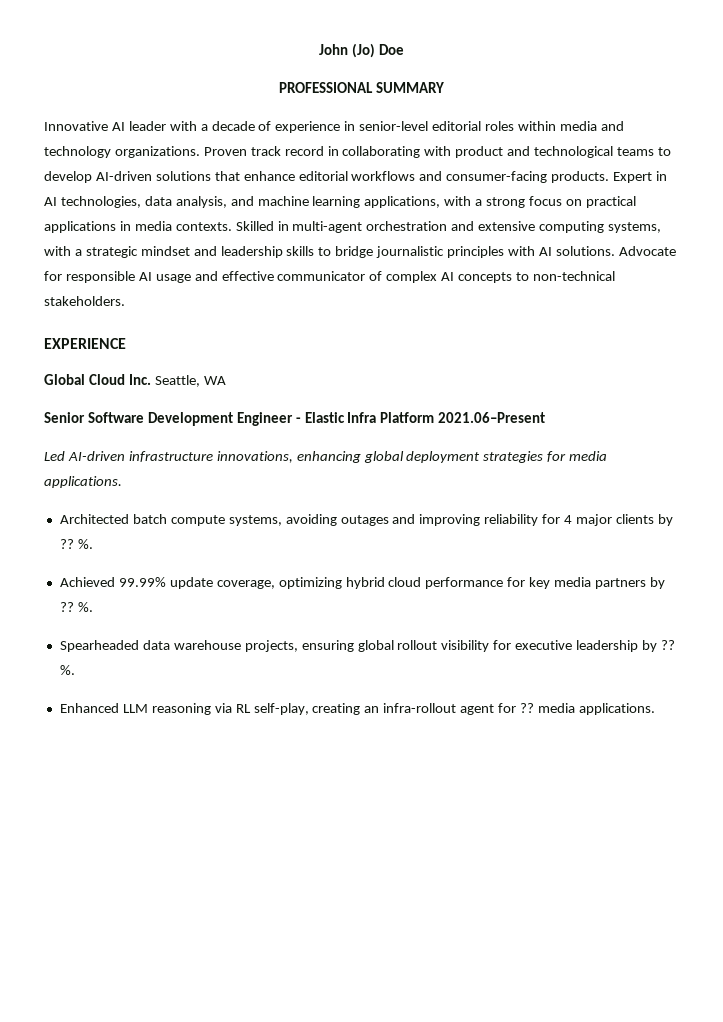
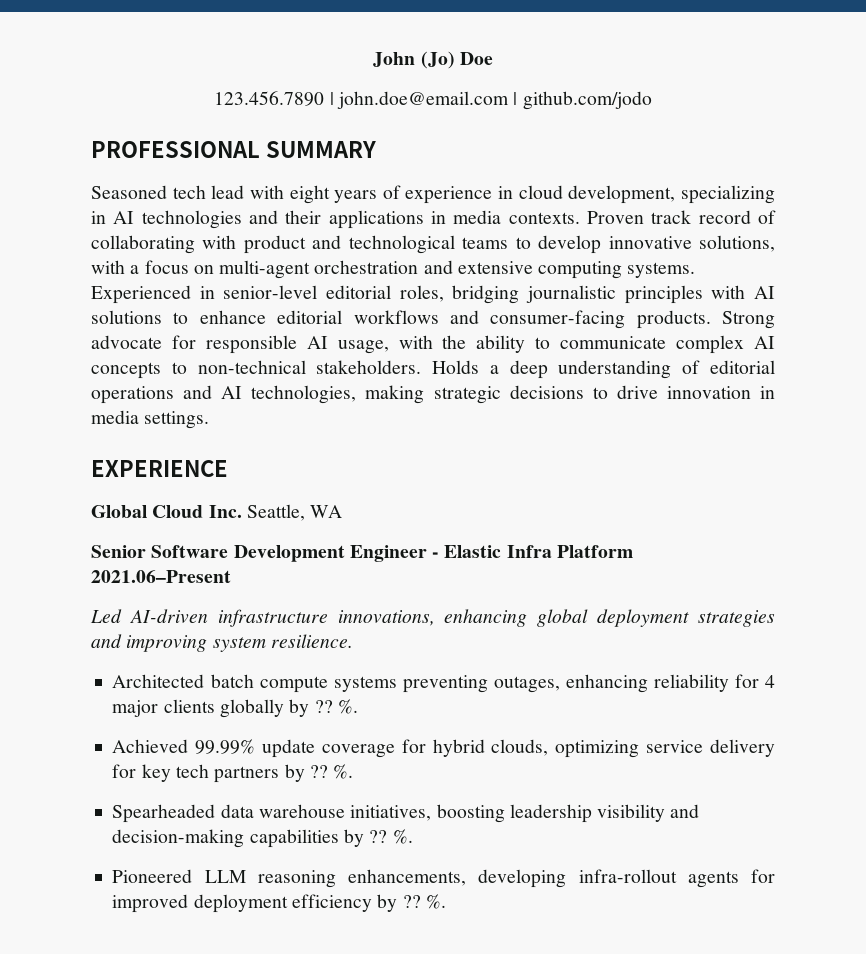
[279,82,444,93] [44,121,624,133] [44,146,200,158] PROFESSIONAL SUMMARY // Innovative AI leader with a decade of experience in senior-level editorial roles within media and technology organizations. -> [214,91,652,110] [91,141,376,158] [91,185,775,204] [91,210,580,229] 123.456.7890 | john.doe@email.com | github.com/jodo // PROFESSIONAL SUMMARY // Seasoned tech lead with eight years of experience in cloud development, specializing in AI technologies and their applications in media contexts.
[327,146,339,156] in -> [758,210,776,224] of
[95,171,240,181] AI-driven solutions that -> [608,235,776,252] [91,260,696,279] [91,285,775,304] [91,310,189,324] innovative solutions, with a focus on multi-agent orchestration and extensive computing systems. Experienced in senior-level editorial roles, bridging journalistic principles with AI solutions to
[613,171,668,183] [44,196,636,208] [44,221,662,233] [44,246,676,258] [44,271,383,283] Expert in AI technologies, data analysis, and machine learning applications, with a strong focus on practical applications in media contexts. Skilled in multi-agent orchestration and extensive computing systems, with a strategic mindset and leadership skills to bridge journalistic principles with AI solutions. Advocate for responsible AI usage and effective communicator of -> [722,311,775,329] [91,335,667,354] Strong advocate for responsible AI usage, with the ability to communicate
(125, 301) none -> [432,360,775,379] [91,385,776,404] [91,410,210,429] Holds a deep understanding of editorial operations and AI technologies, making strategic decisions to drive innovation in media settings.
[547,451,608,462] [44,476,122,488] for media applications. -> [91,634,353,652] and improving system resilience.
[228,514,481,526] systems, avoiding outages and improving -> [333,674,648,693] systems preventing outages, enhancing
(654, 519) none -> [219,699,284,718] globally
[216,577,504,589] coverage, optimizing hybrid cloud performance -> [321,739,775,758] coverage for hybrid clouds, optimizing service delivery
[554,577,592,587] media -> [175,764,209,778] tech
[244,640,675,652] [59,665,75,675] [59,703,119,713] projects, ensuring global rollout visibility for executive leadership by ?? %. // Enhanced -> [350,804,700,823] [112,829,413,848] [112,869,193,883] initiatives, boosting leadership visibility and decision-making capabilities by ?? %. // Pioneered
[214,703,655,715] via RL self-play, creating an infra-rollout agent for ?? media applications. -> [348,869,775,888] [112,894,446,913] enhancements, developing infra-rollout agents for improved deployment efficiency by ?? %.

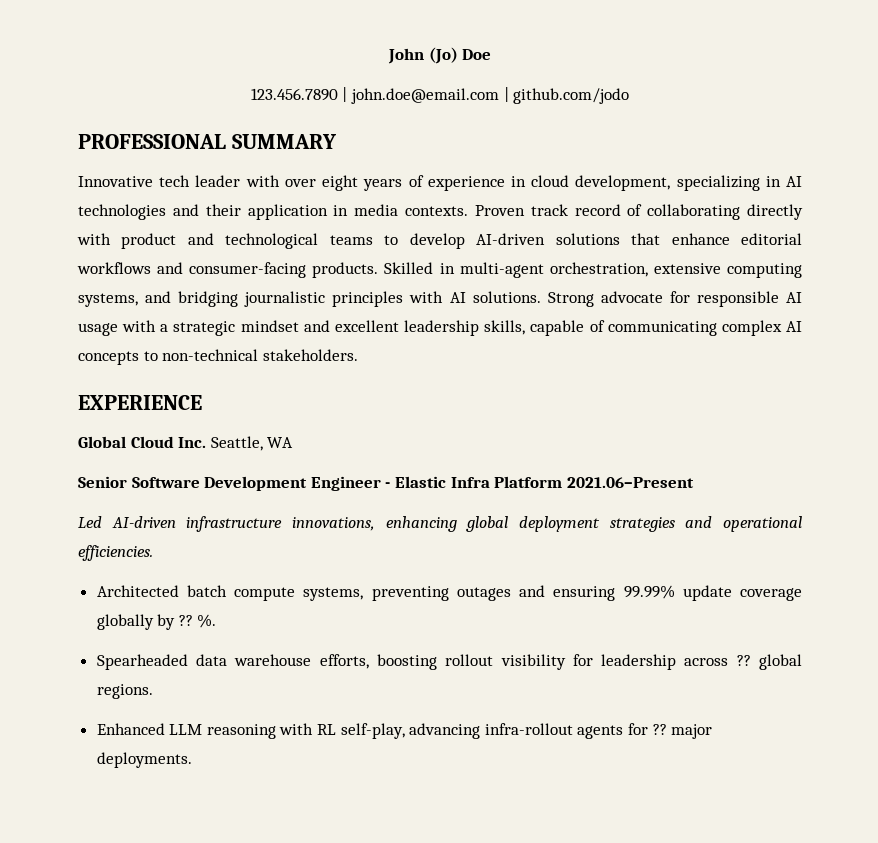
[91,185,284,199] Seasoned tech lead with -> [78,175,316,187] Innovative tech leader with over
[328,210,424,229] applications -> [247,204,328,220] application
(195, 244) none -> [747,204,804,220] directly
[608,235,776,252] [91,260,696,279] [91,285,775,304] [91,310,189,324] innovative solutions, with a focus on multi-agent orchestration and extensive computing systems. Experienced in senior-level editorial roles, bridging journalistic principles with AI solutions to -> [476,233,661,245] AI-driven solutions that
(711, 319) none -> [384,262,802,278] [78,291,541,307] Skilled in multi-agent orchestration, extensive computing systems, and bridging journalistic principles with AI solutions.
[337,335,667,354] usage, with the ability to communicate -> [78,320,717,336] usage with a strategic mindset and excellent leadership skills, capable of communicating
[432,360,775,379] [91,385,776,404] [91,410,210,429] Holds a deep understanding of editorial operations and AI technologies, making strategic decisions to drive innovation in media settings. -> (358, 355) none
[126,634,353,652] improving system resilience. -> [722,516,802,532] [78,545,153,561] operational efficiencies.
[333,674,776,693] [112,699,358,718] [112,739,775,758] [112,764,280,783] systems preventing outages, enhancing reliability for 4 major clients globally by ?? %. // Achieved 99.99% update coverage for hybrid clouds, optimizing service delivery for key tech partners -> [303,585,803,601] [96,614,154,630] systems, preventing outages and ensuring 99.99% update coverage globally
[350,804,700,823] [112,829,413,848] [112,869,775,888] [112,894,446,913] initiatives, boosting leadership visibility and decision-making capabilities by ?? %. // Pioneered LLM reasoning enhancements, developing infra-rollout agents for improved deployment efficiency by ?? %. -> [319,654,802,670] [96,684,153,699] [96,723,713,739] [96,752,192,768] efforts, boosting rollout visibility for leadership across ?? global regions. // Enhanced LLM reasoning with RL self-play, advancing infra-rollout agents for ?? major deployments.

